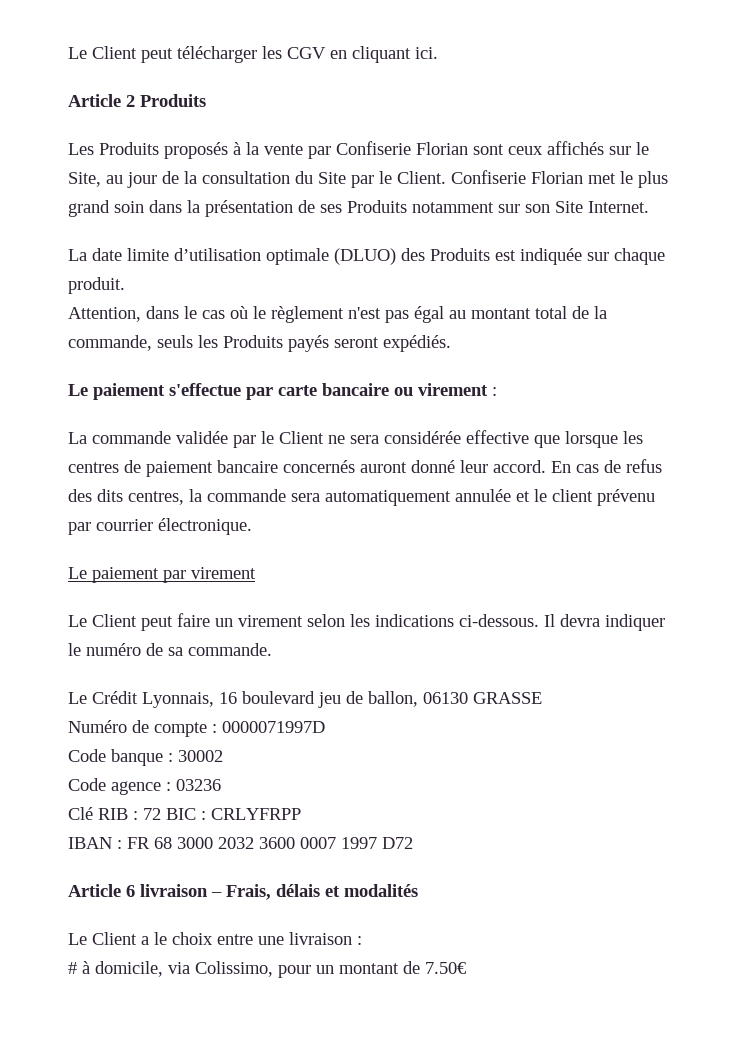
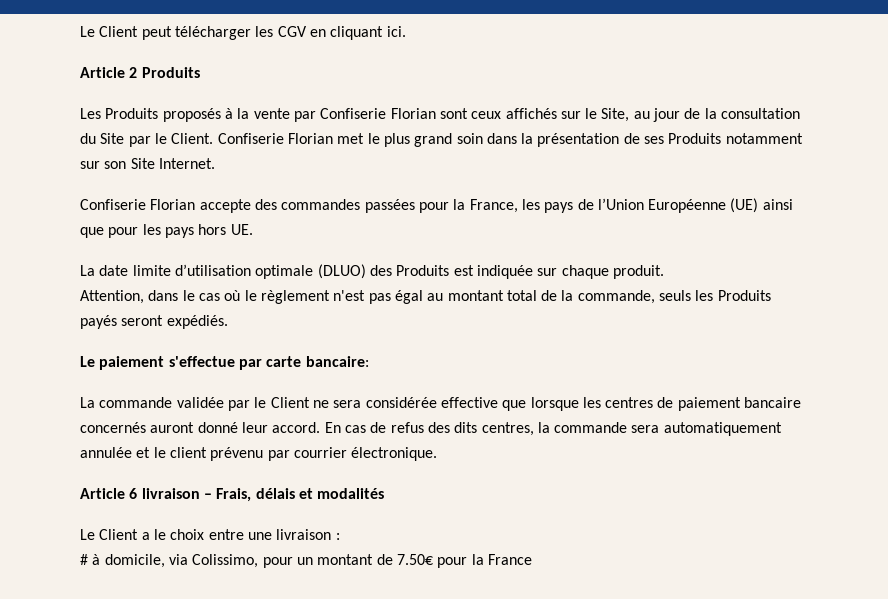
(649, 207) none -> [80,198,793,213] [80,224,253,238] // Confiserie Florian accepte des commandes passées pour la France, les pays de l’Union Européenne (UE) ainsi que pour les pays hors UE.
[322,383,497,396] bancaire ou virement : -> [305,356,369,367] bancaire:
[68,567,256,583] [68,613,665,631] [68,643,272,656] [68,691,542,708] [68,720,325,737] [68,749,223,766] [68,778,221,795] [68,807,301,820] [68,837,413,849] // Le paiement par virement // Le Client peut faire un virement selon les indications ci-dessous. Il devra indiquer le numéro de sa commande. // Le Crédit Lyonnais, 16 boulevard jeu de ballon, 06130 GRASSE // Numéro de compte : 0000071997D // Code banque : 30002 // Code agence : 03236 // Clé RIB : 72 BIC : CRLYFRPP // IBAN : FR 68 3000 2032 3600 0007 1997 D72 -> (438, 454) none
(466, 968) none -> [437,554,532,568] pour la France

